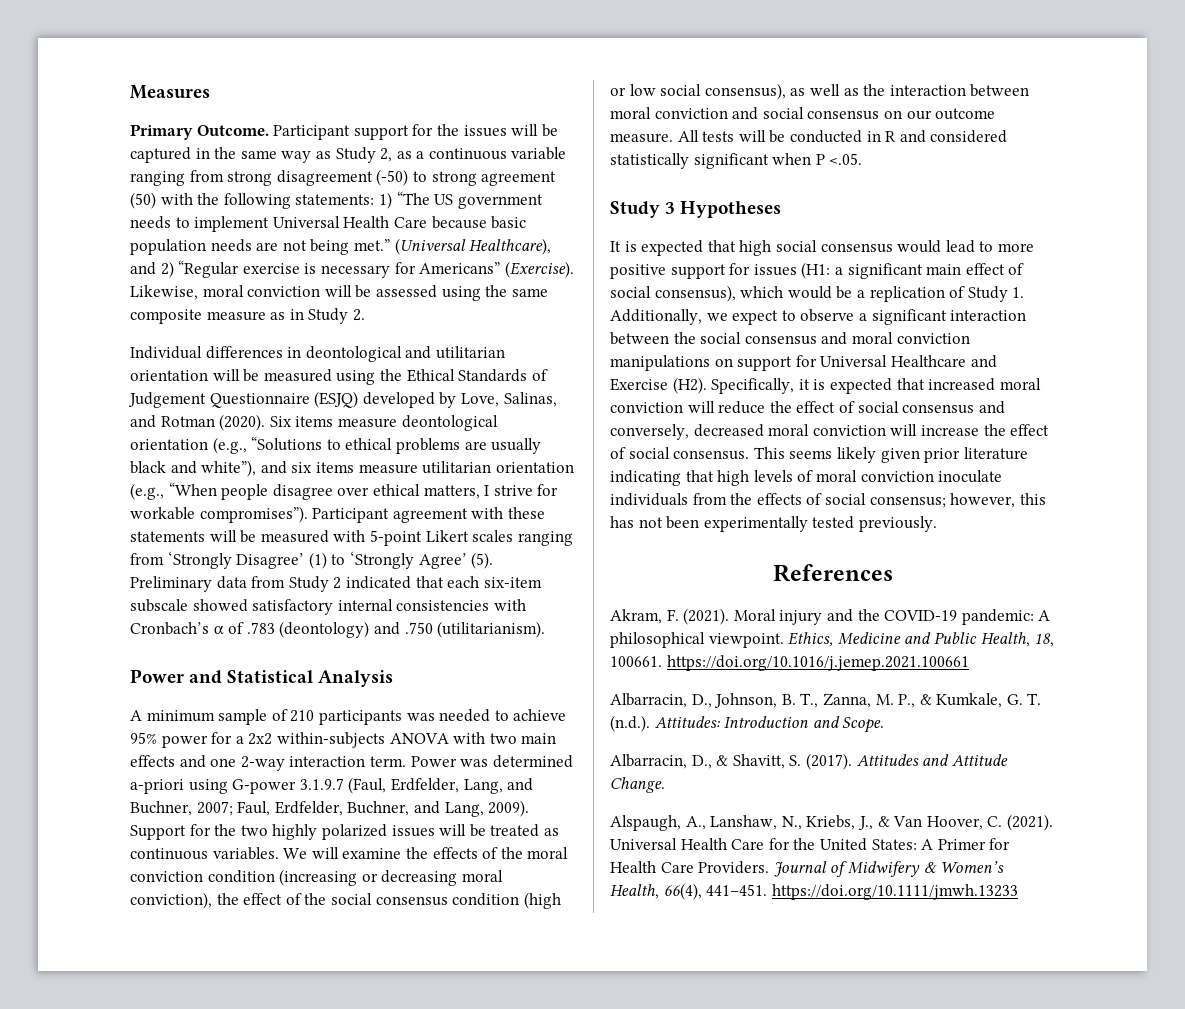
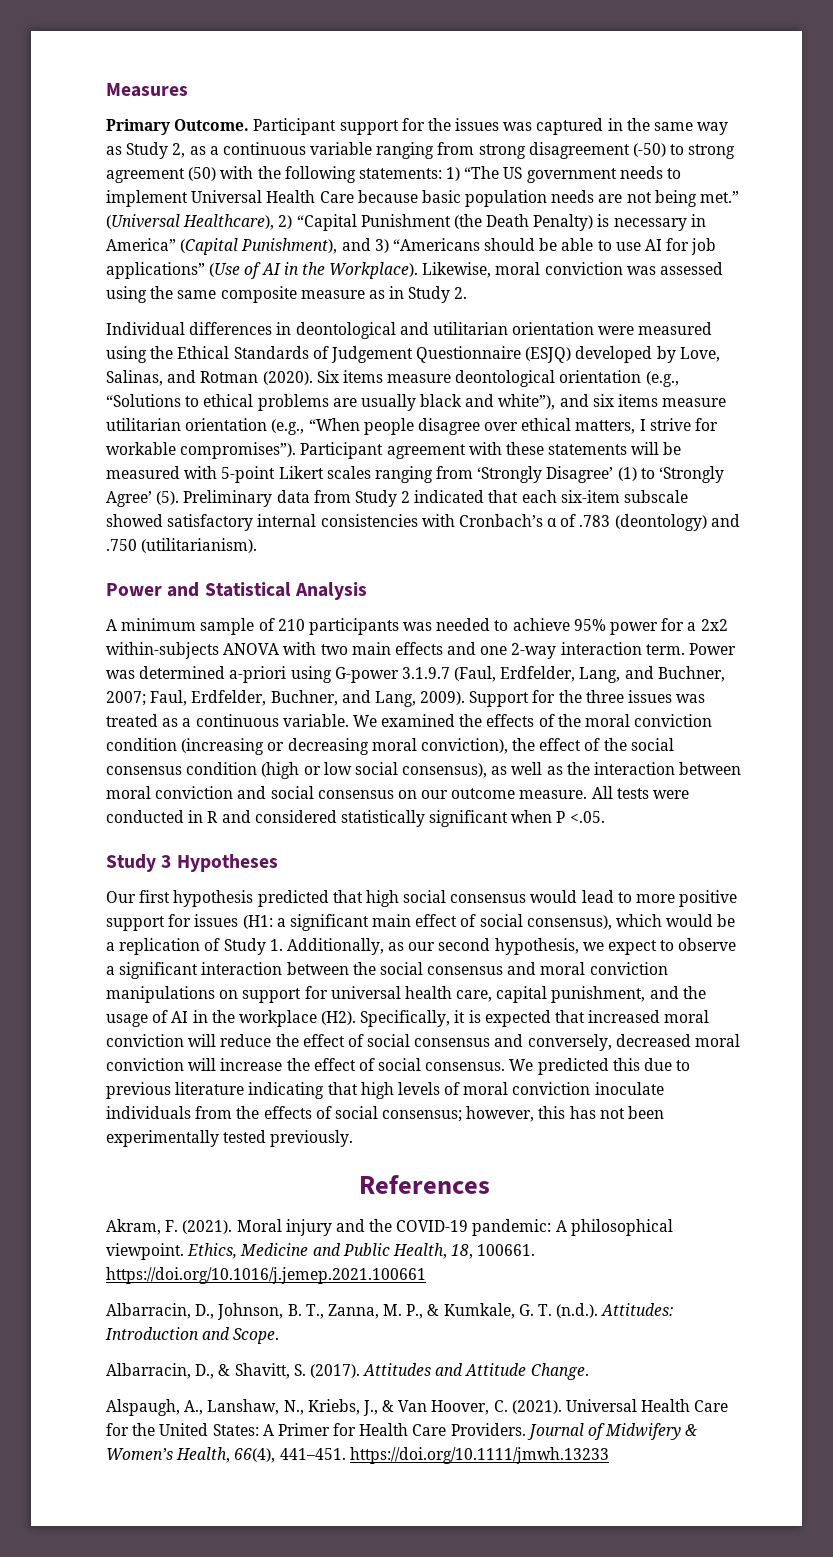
[511,124,558,137] will be -> [503,122,533,131] was
[130,260,574,278] and 2) “Regular exercise is necessary for Americans” (Exercise). -> [278,214,706,231] [106,238,717,255] [106,262,419,279] 2) “Capital Punishment (the Death Penalty) is necessary in America” (Capital Punishment), and 3) “Americans should be able to use AI for job applications” (Use of AI in the Workplace).
[324,285,372,298] will be -> [626,266,656,275] was
[212,369,260,382] will be -> [598,326,635,335] were
[240,824,559,840] [130,847,402,860] two highly polarized issues will be treated as continuous variables. We will examine -> [585,690,706,703] [106,714,456,727] three issues was treated as a continuous variable. We examined
[738,130,786,143] will be -> [653,790,690,799] were
[610,240,704,256] It is expected -> [106,890,329,907] Our first hypothesis predicted
(702, 317) none -> [388,938,579,955] as our second hypothesis,
[820,355,997,368] [610,378,668,391] Universal Healthcare and Exercise -> [330,986,706,1003] [106,1010,317,1027] universal health care, capital punishment, and the usage of AI in the workplace
[753,447,961,463] This seems likely given prior -> [509,1058,691,1075] [106,1082,171,1099] We predicted this due to previous

